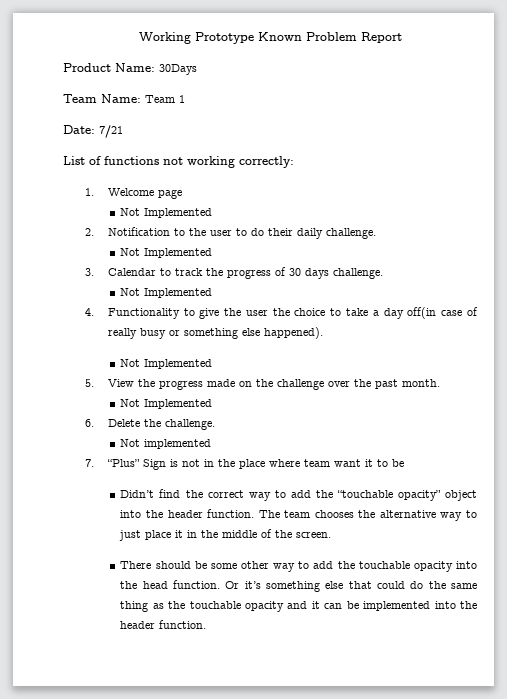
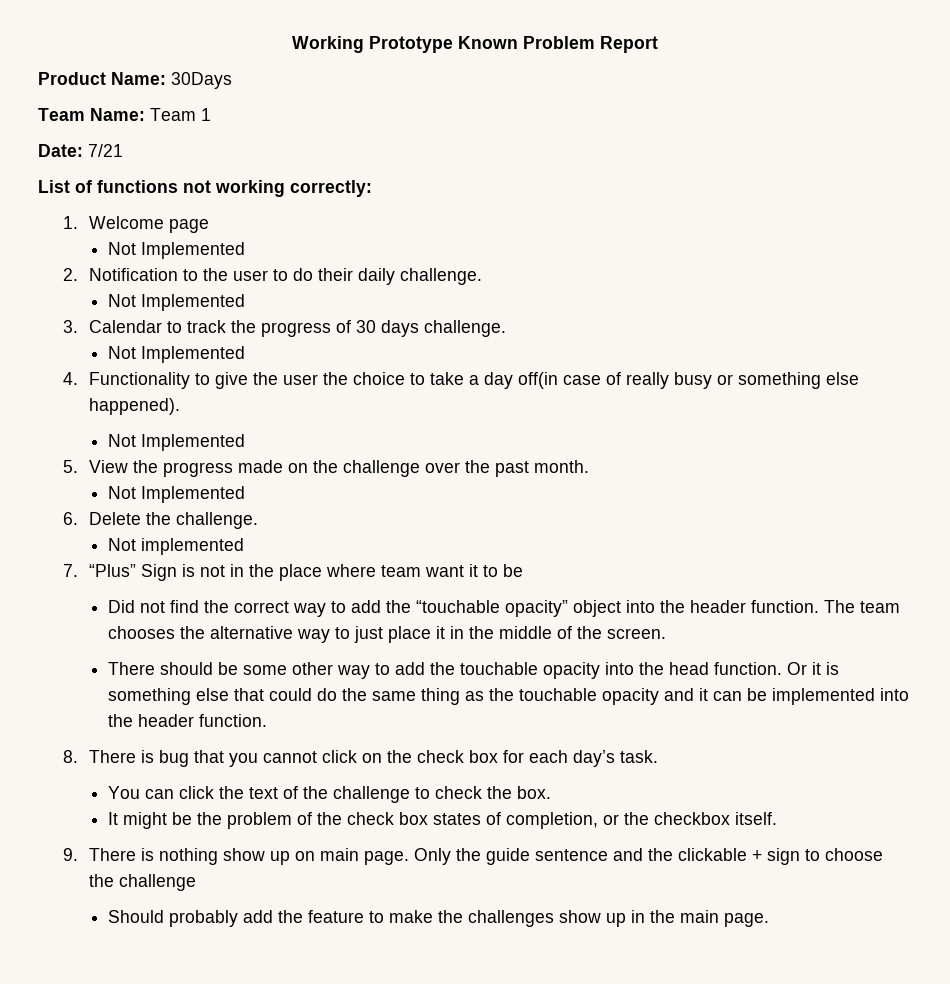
[120,490,155,498] Didn’t -> [107,600,165,613] Did not
[244,581,261,589] it’s -> [811,662,839,675] it is
(207, 624) none -> [63,750,658,767] [107,786,551,803] [107,812,777,829] [63,848,883,865] [88,874,196,891] [107,910,769,927] // 8. There is bug that you cannot click on the check box for each day’s task. // You can click the text of the challenge to check the box. // It might be the problem of the check box states of completion, or the checkbox itself. // 9. There is nothing show up on main page. Only the guide sentence and the clickable + sign to choose the challenge // Should probably add the feature to make the challenges show up in the main page.

